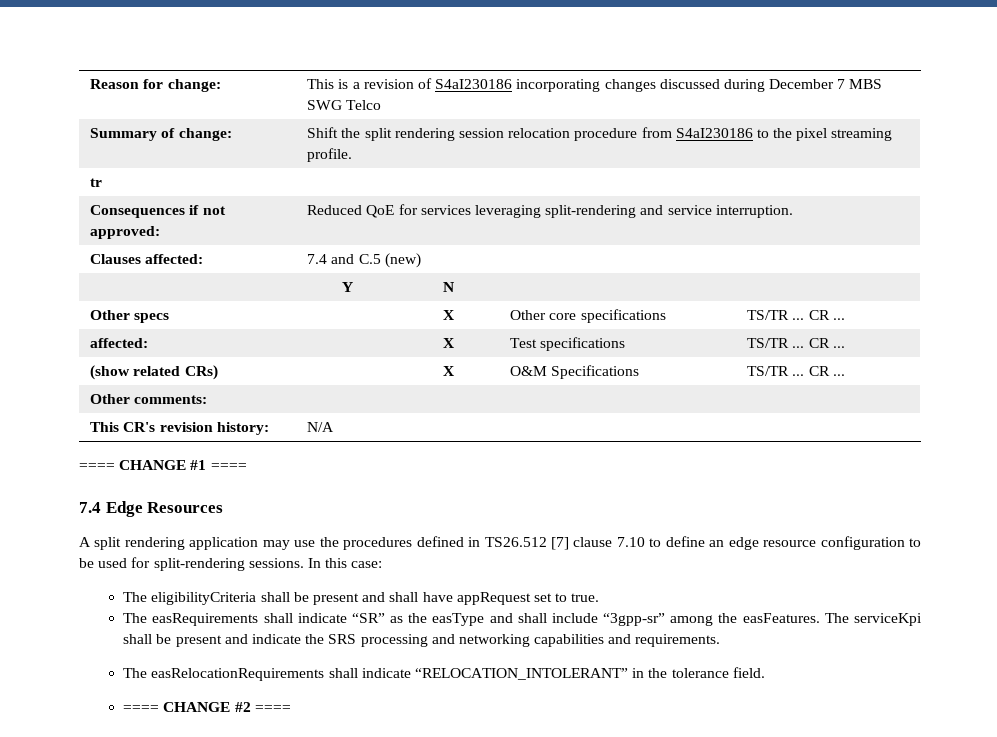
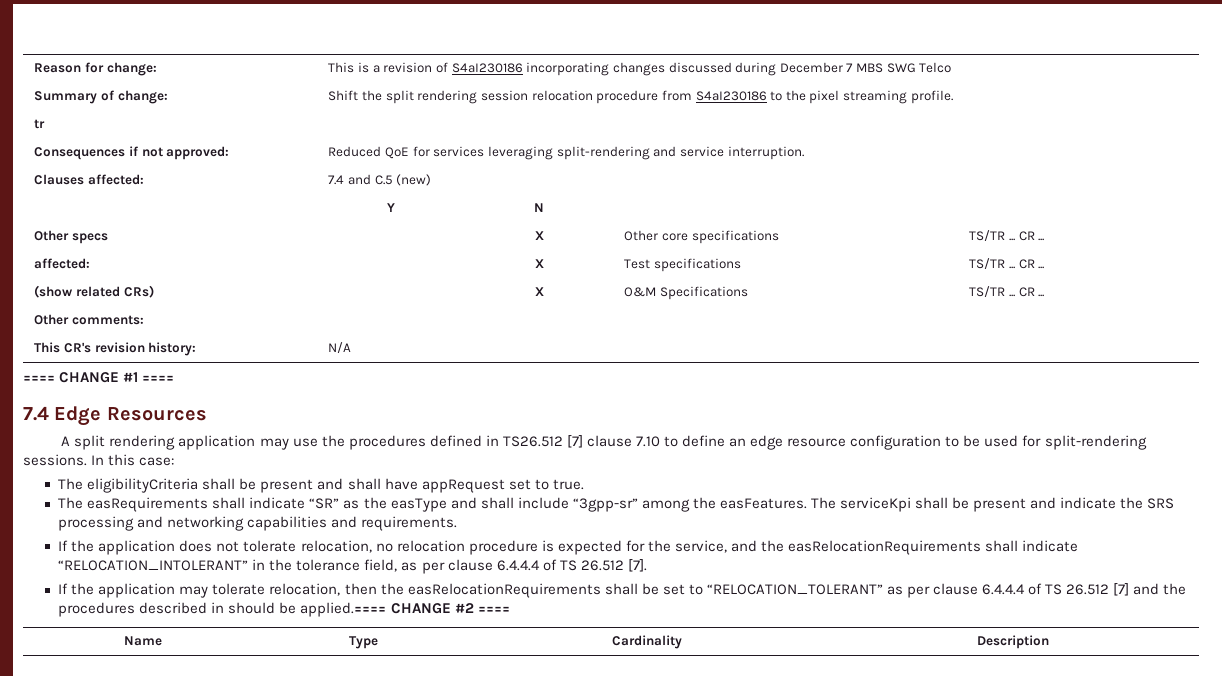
[123,668,148,678] The -> [58,540,784,555] If the application does not tolerate relocation, no relocation procedure is expected for the service, and the
[732,667,765,678] [123,705,160,712] field. // ==== -> [364,559,647,574] [58,583,1187,598] [58,602,387,617] field, as per clause 6.4.4.4 of TS 26.512 [7]. // If the application may tolerate relocation, then the easRelocationRequirements shall be set to “RELOCATION_TOLERANT” as per clause 6.4.4.4 of TS 26.512 [7] and the procedures described in should be applied.====
(291, 708) none -> [123,636,162,646] [349,636,378,649] [611,635,682,649] [977,635,1049,649] // Name | Type | Cardinality | Description

